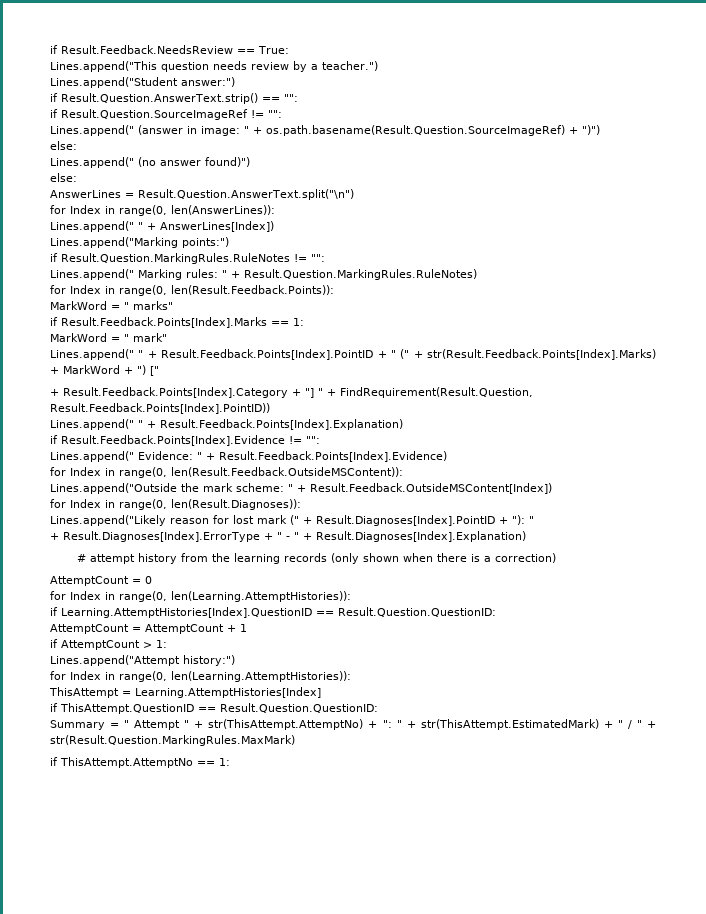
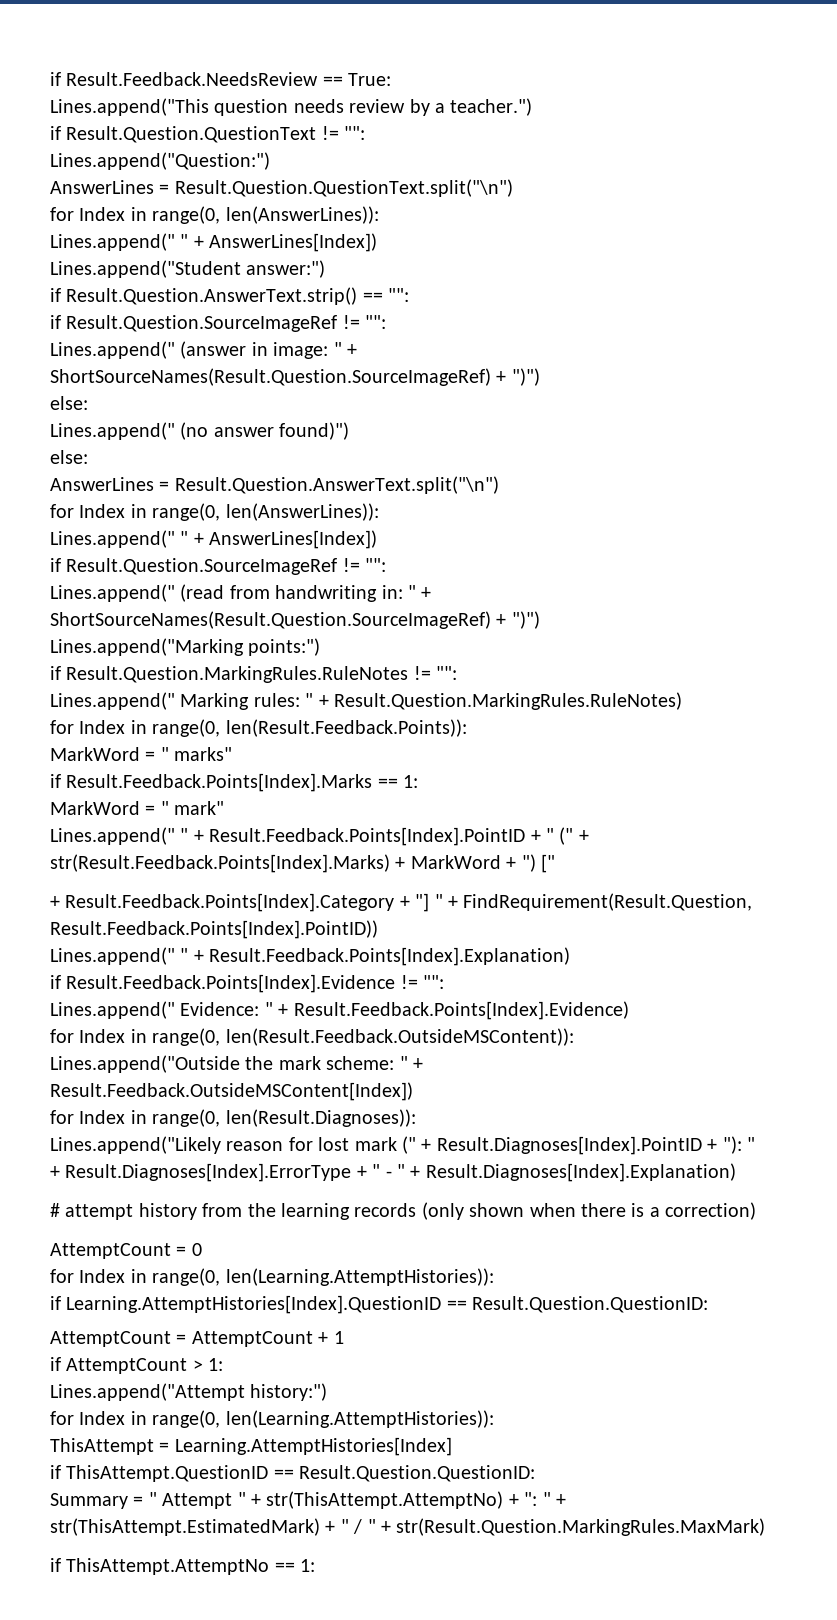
(378, 66) none -> [50,126,366,143] [50,152,270,170] [50,179,513,197] [50,206,379,224] [50,233,378,252] // if Result.Question.QuestionText != "": // Lines.append("Question:") // AnswerLines = Result.Question.QuestionText.split("\n") // for Index in range(0, len(AnswerLines)): // Lines.append(" " + AnswerLines[Index])
[266,125,565,136] os.path.basename(Result.Question.SourceImageRef) -> [50,368,491,386] ShortSourceNames(Result.Question.SourceImageRef)
(274, 226) none -> [50,558,387,575] [50,584,432,602] [50,611,540,629] // if Result.Question.SourceImageRef != "": // Lines.append(" (read from handwriting in: " + ShortSourceNames(Result.Question.SourceImageRef) + ")")

